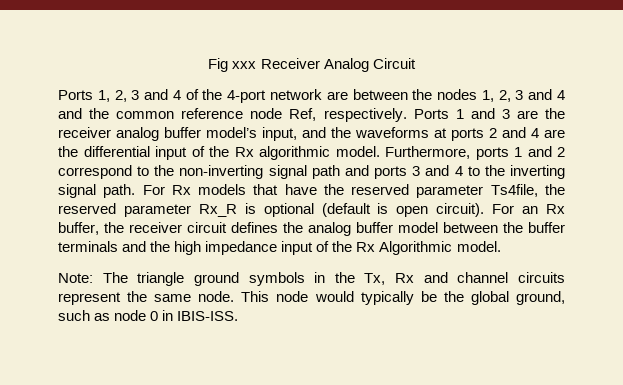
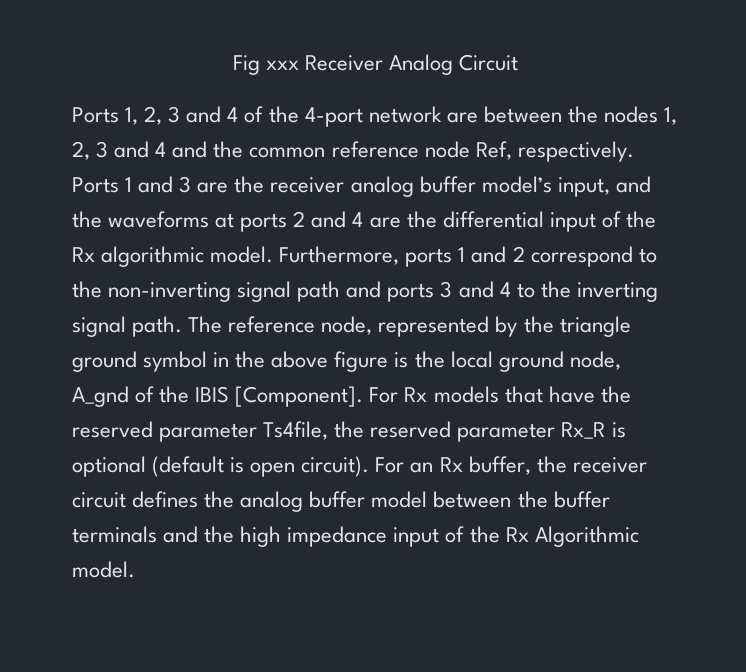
(136, 191) none -> [188,316,631,337] [72,351,621,372] [72,386,364,407] The reference node, represented by the triangle ground symbol in the above figure is the local ground node, A_gnd of the IBIS [Component].
[58,272,565,286] [58,291,566,305] [58,310,239,321] // Note: The triangle ground symbols in the Tx, Rx and channel circuits represent the same node. This node would typically be the global ground, such as node 0 in IBIS-ISS. -> (135, 569) none

